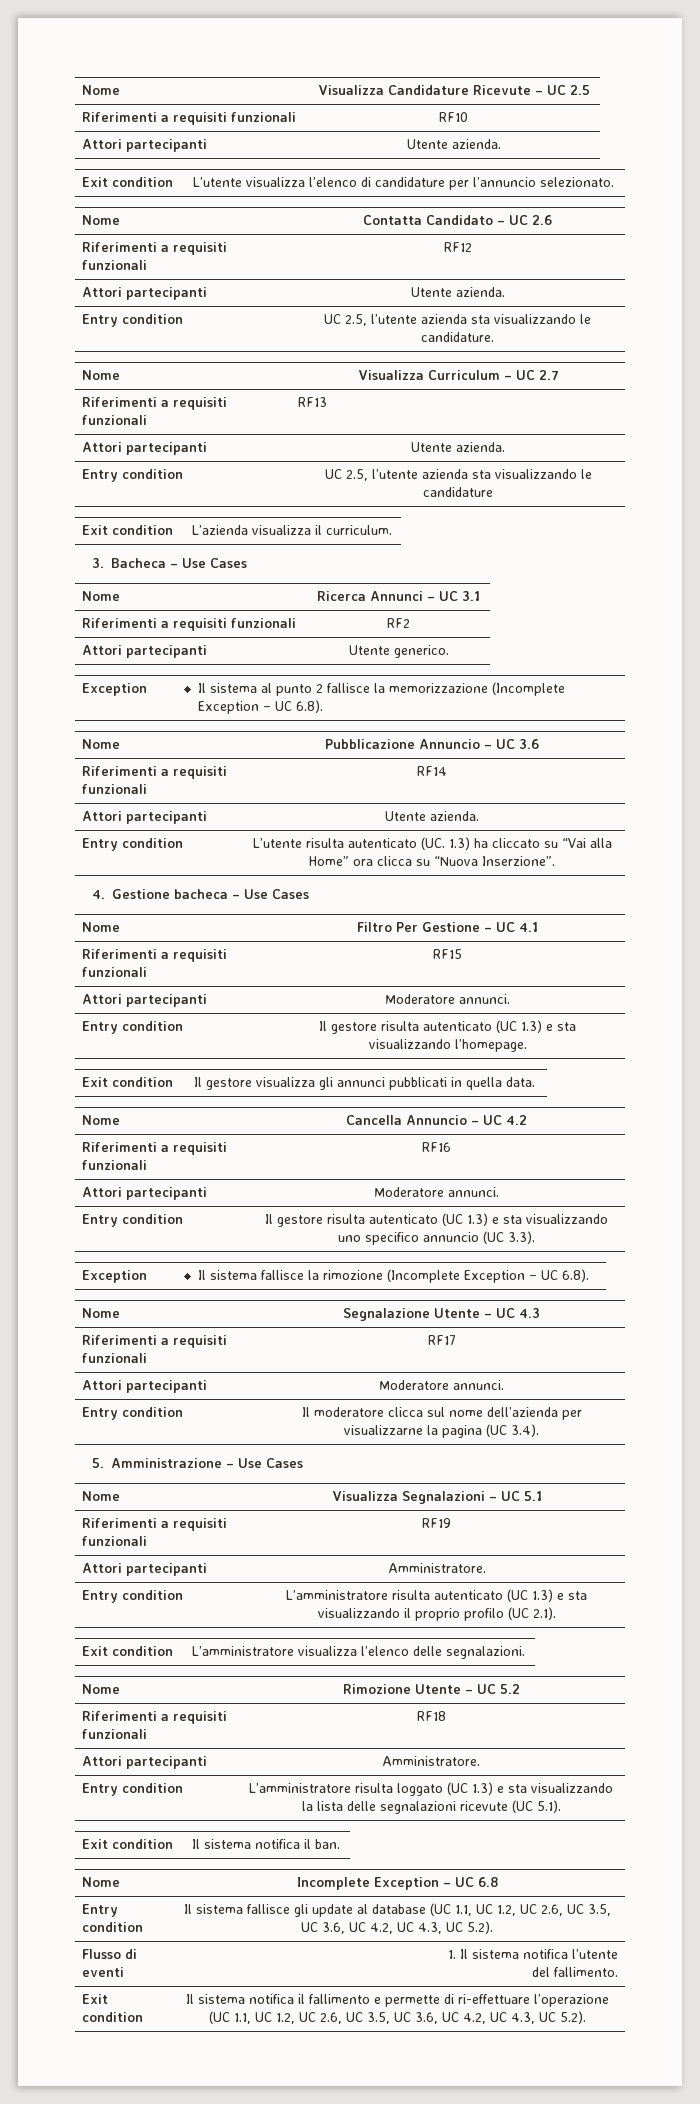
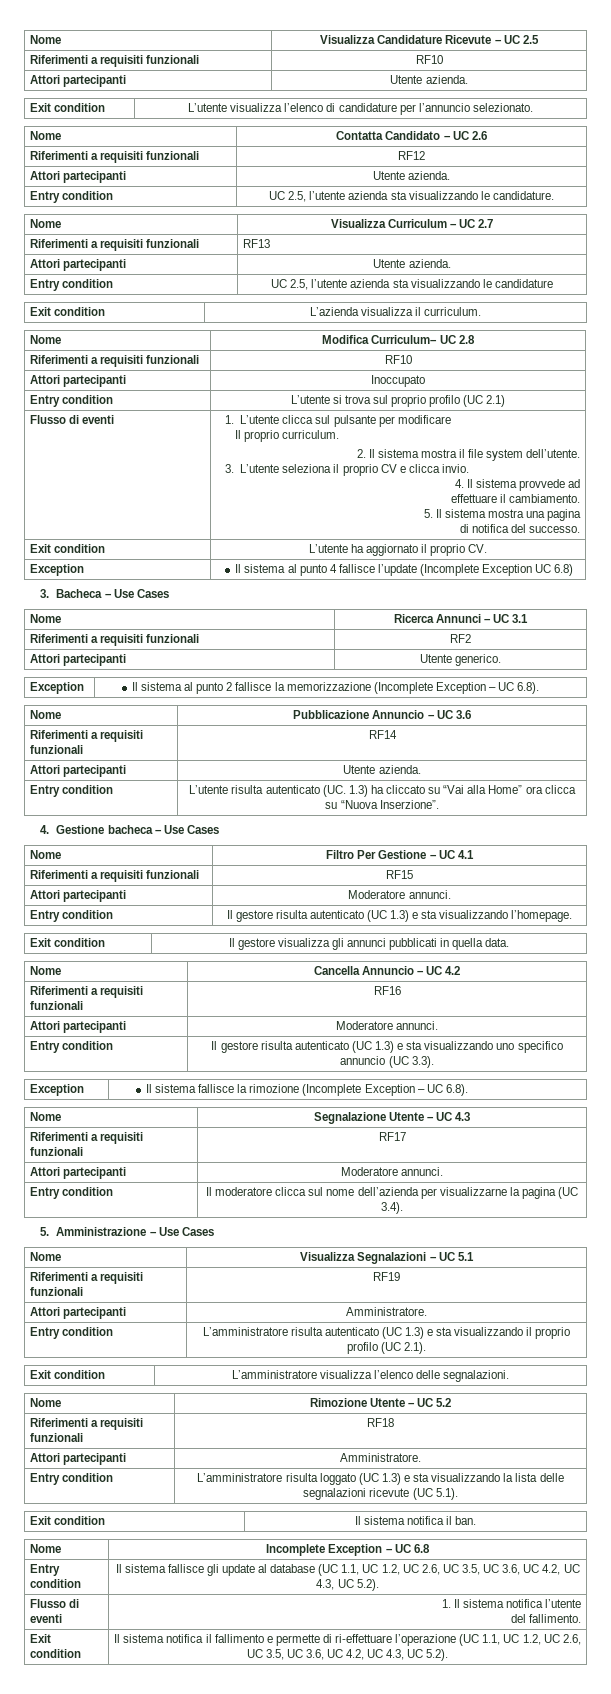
(392, 530) none -> [29,335,61,344] [322,335,475,344] [29,355,200,367] [384,355,412,364] [29,375,126,387] [371,375,425,387] [29,395,113,407] [290,395,506,407] [29,415,114,424] [225,415,451,427] [235,430,340,442] [356,449,581,461] [225,464,469,476] [454,479,581,491] [451,494,581,503] [423,509,582,521] [459,524,581,533] [29,544,105,553] [308,544,488,556] [29,564,84,576] [235,564,574,576] // Nome | Modifica Curriculum– UC 2.8 // Riferimenti a requisiti funzionali | RF10 // Attori partecipanti | Inoccupato // Entry condition | L’utente si trova sul proprio profilo (UC 2.1) // Flusso di eventi | 1. L’utente clicca sul pulsante per modificare // Il proprio curriculum. // 2. Il sistema mostra il file system dell’utente. // 3. L’utente seleziona il proprio CV e clicca invio. // 4. Il sistema provvede ad // effettuare il cambiamento. // 5. Il sistema mostra una pagina // di notifica del successo. // Exit condition | L’utente ha aggiornato il proprio CV. // Exception | Il sistema al punto 4 fallisce l’update (Incomplete Exception UC 6.8)

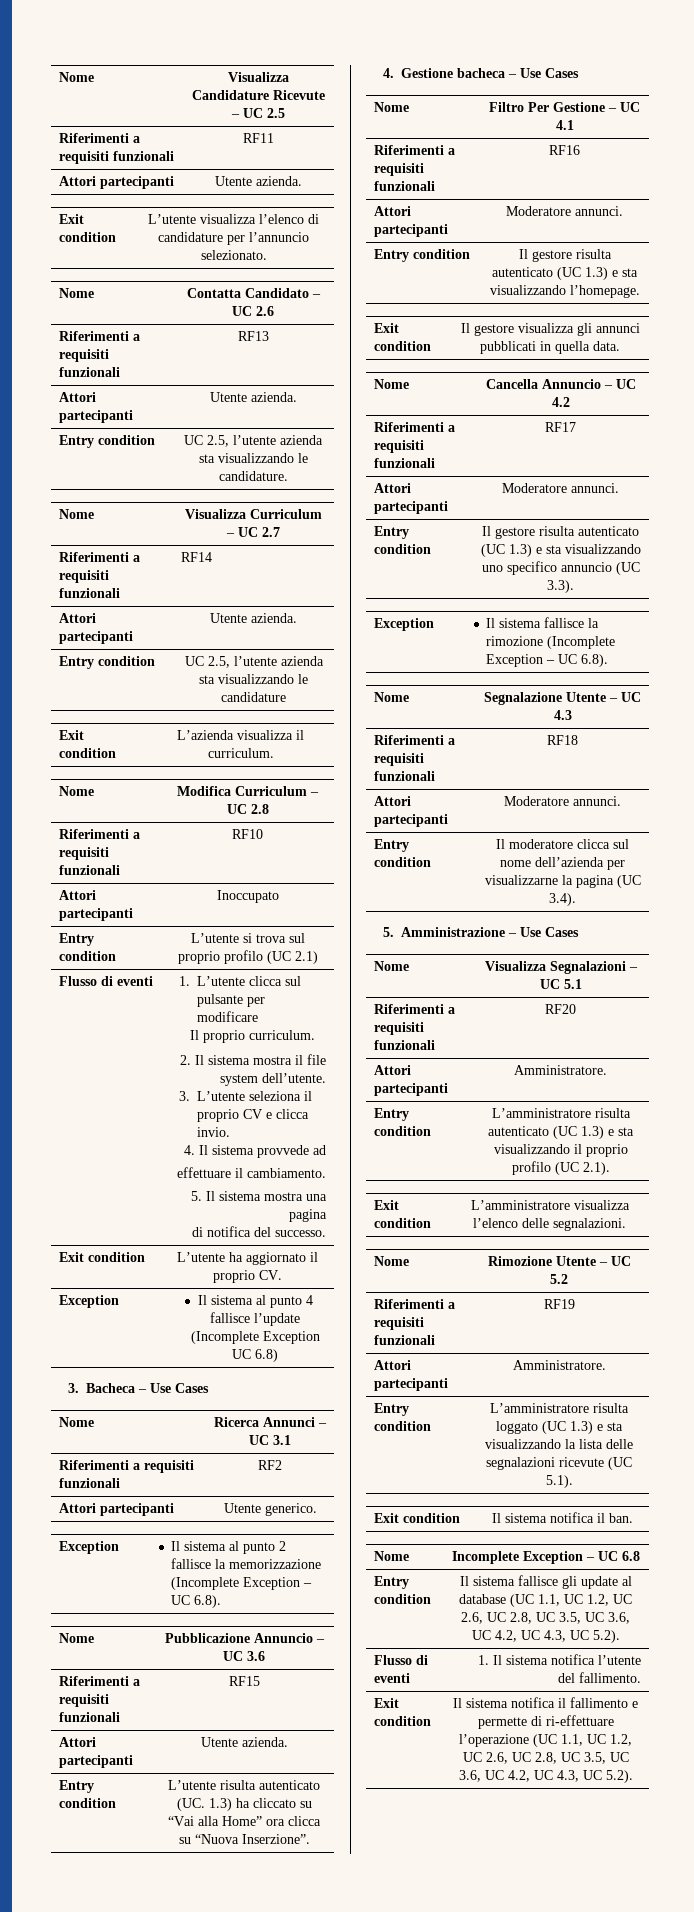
[415,55,443,64] RF10 -> [242,133,274,143] RF11
[398,151,425,160] RF12 -> [237,331,269,341] RF13
[242,239,270,248] RF13 -> [180,552,212,562] RF14
[371,335,438,344] Curriculum– -> [235,786,319,796] Curriculum –
[368,730,397,739] RF14 -> [228,1676,260,1686] RF15
[386,870,413,879] RF15 -> [549,145,580,155] RF16
[373,986,401,995] RF16 -> [545,422,576,432] RF17
[378,1132,406,1141] RF17 -> [547,735,578,745] RF18
[373,1272,400,1281] RF19 -> [545,1004,576,1014] RF20
[367,1418,394,1427] RF18 -> [543,1299,575,1309] RF19
(459, 1568) none -> [510,1612,555,1624] 2.8, UC
(263, 1653) none -> [534,1752,580,1764] 2.8, UC

